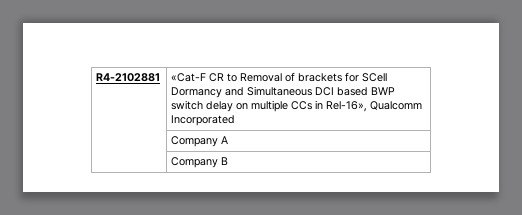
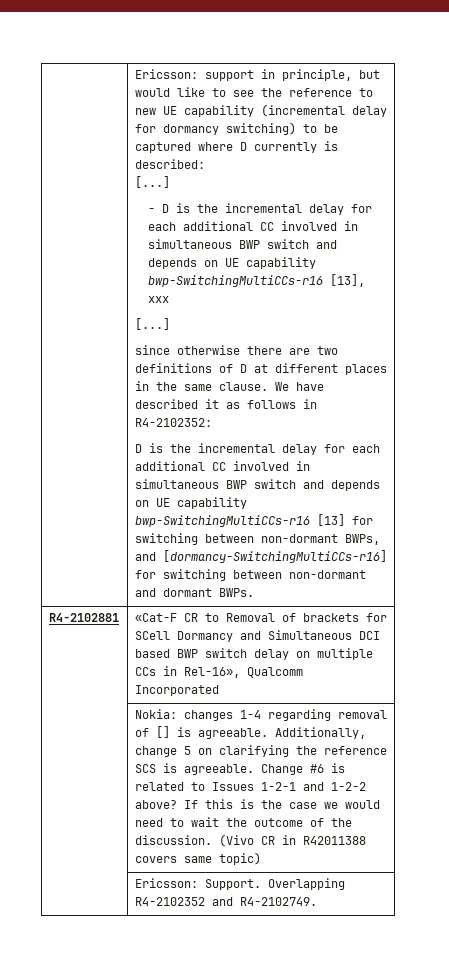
(96, 77) none -> [134,69,380,81] [134,87,373,97] [134,104,387,117] [134,122,338,135] [134,141,338,153] [134,159,205,169] [134,176,170,188] [148,203,373,215] [148,221,359,231] [148,239,338,249] [148,257,317,269] [148,274,366,287] [148,296,170,303] [134,318,170,330] [134,345,338,355] [134,363,387,375] [134,381,324,391] [134,399,317,409] [134,418,212,427] [134,443,380,455] [134,461,310,471] [134,479,380,491] [134,497,247,509] [134,514,373,527] [134,533,380,545] [134,550,387,563] [134,569,366,581] [134,588,254,597] | Ericsson: support in principle, but would like to see the reference to new UE capability (incremental delay for dormancy switching) to be captured where D currently is described: // [...] // - D is the incremental delay for each additional CC involved in simultaneous BWP switch and depends on UE capability bwp-SwitchingMultiCCs-r16 [13], xxx // [...] // since otherwise there are two definitions of D at different places in the same clause. We have described it as follows in R4-2102352: // D is the incremental delay for each additional CC involved in simultaneous BWP switch and depends on UE capability bwp-SwitchingMultiCCs-r16 [13] for switching between non-dormant BWPs, and [dormancy-SwitchingMultiCCs-r16] for switching between non-dormant and dormant BWPs. //
[171,136,229,147] [171,157,229,168] Company A // | Company B -> [134,709,387,721] [134,726,366,739] [134,745,387,757] [134,763,345,775] [134,782,366,791] [134,799,380,809] [134,817,352,827] [134,834,366,847] [134,852,261,865] [134,878,345,890] [134,897,317,906] Nokia: changes 1-4 regarding removal of [] is agreeable. Additionally, change 5 on clarifying the reference SCS is agreeable. Change #6 is related to Issues 1-2-1 and 1-2-2 above? If this is the case we would need to wait the outcome of the discussion. (Vivo CR in R42011388 covers same topic) // | Ericsson: Support. Overlapping R4-2102352 and R4-2102749.

